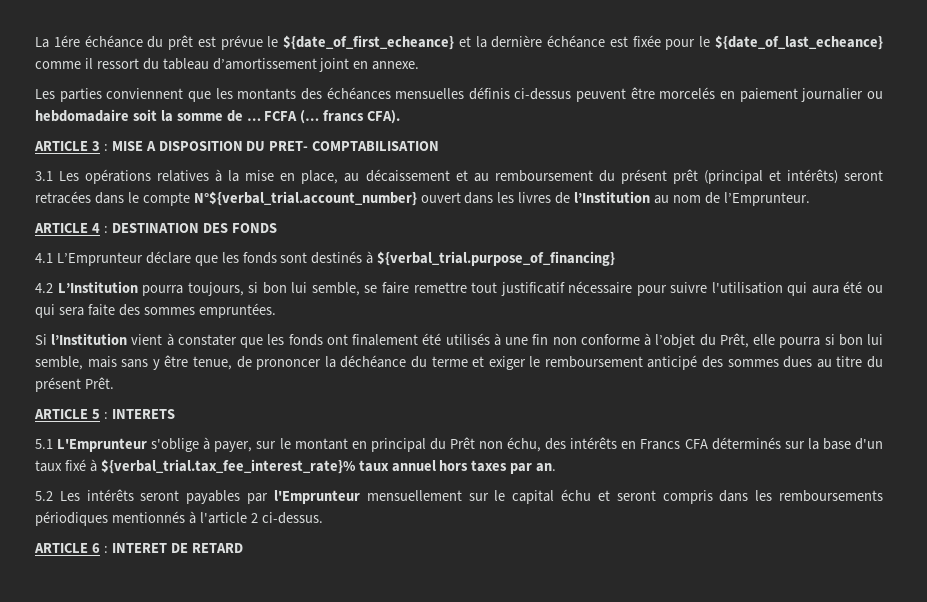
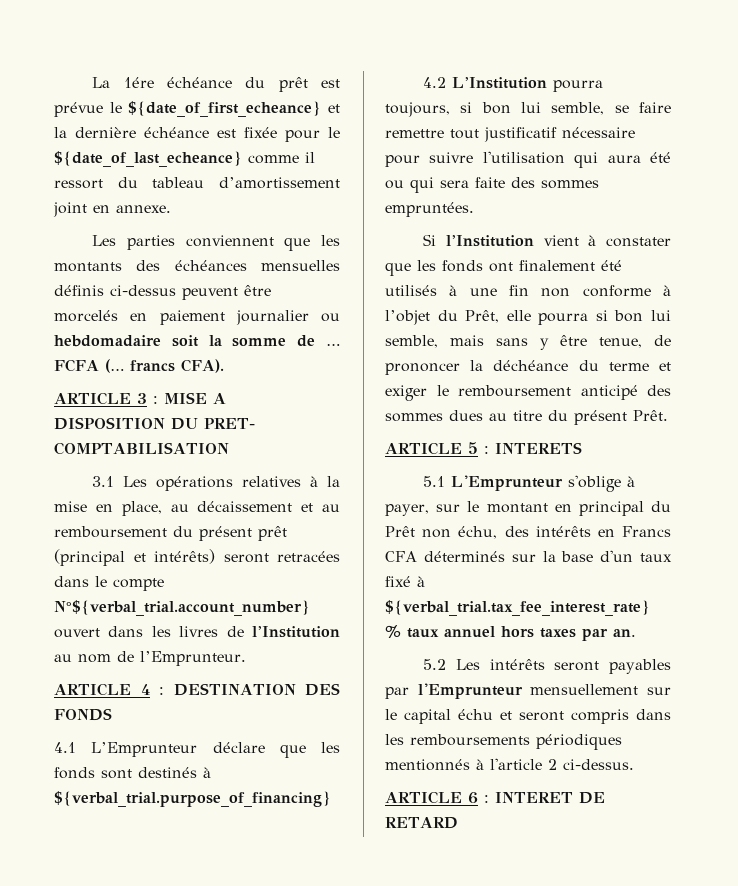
[100,459,356,474] ${verbal_trial.tax_fee_interest_rate}% -> [385,600,650,616] [385,625,401,638] ${verbal_trial.tax_fee_interest_rate} %

